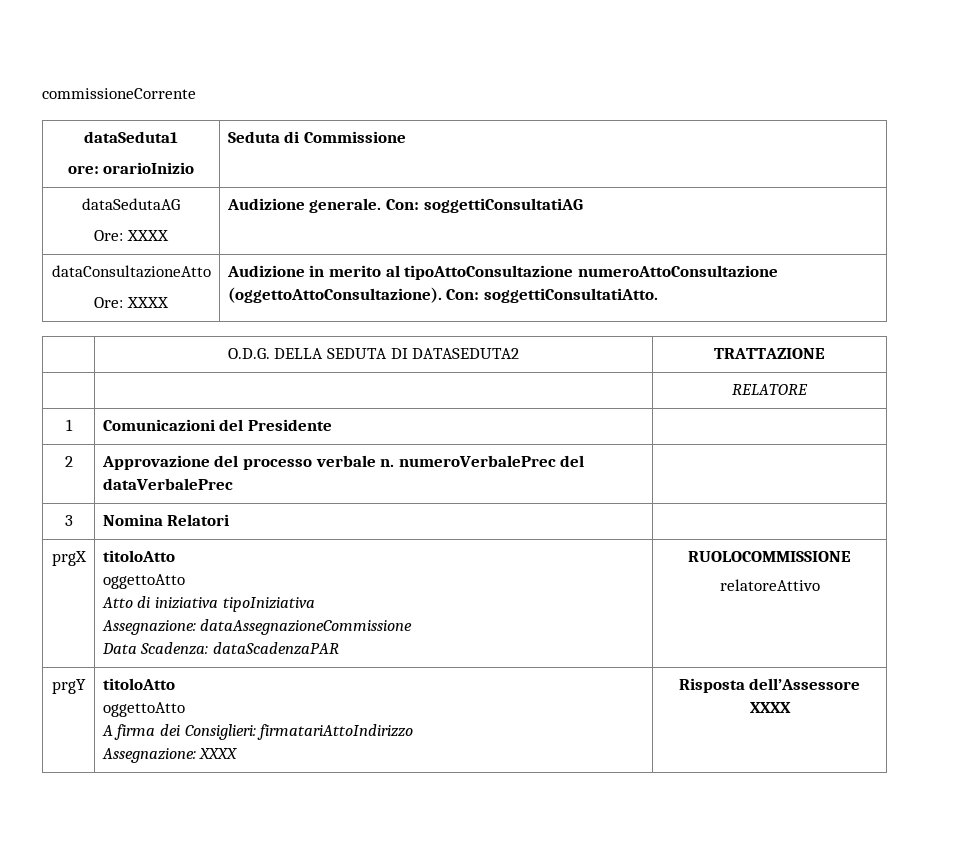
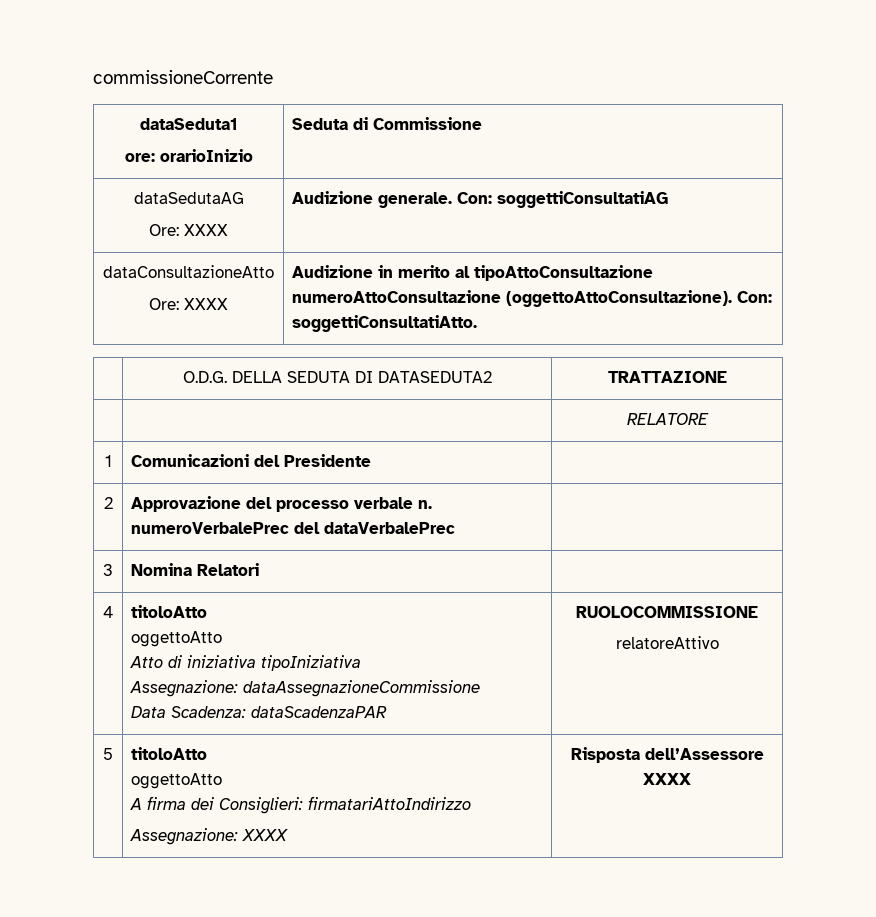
[51,551,87,566] prgX -> [103,606,113,618] 4
[52,679,86,694] prgY -> [103,748,113,760] 5

